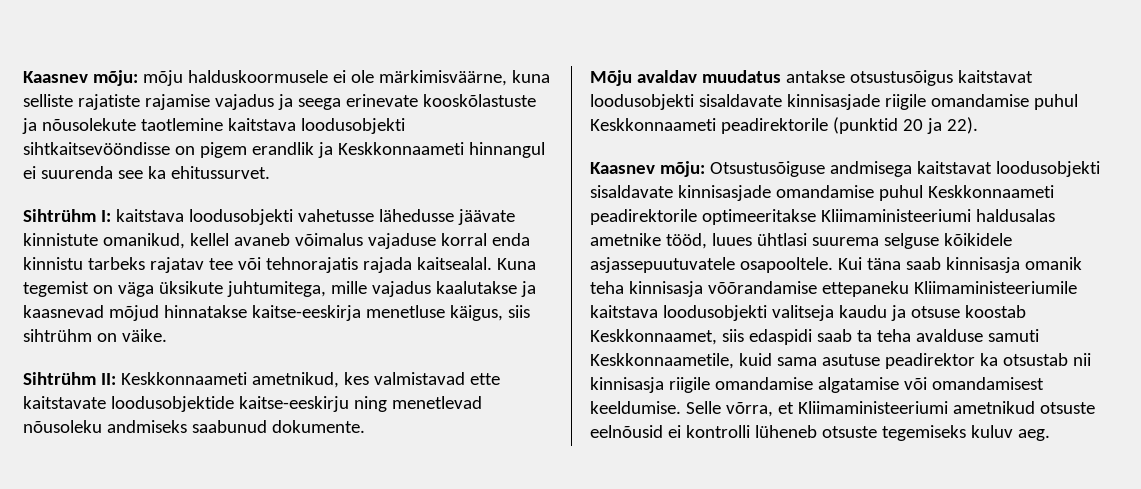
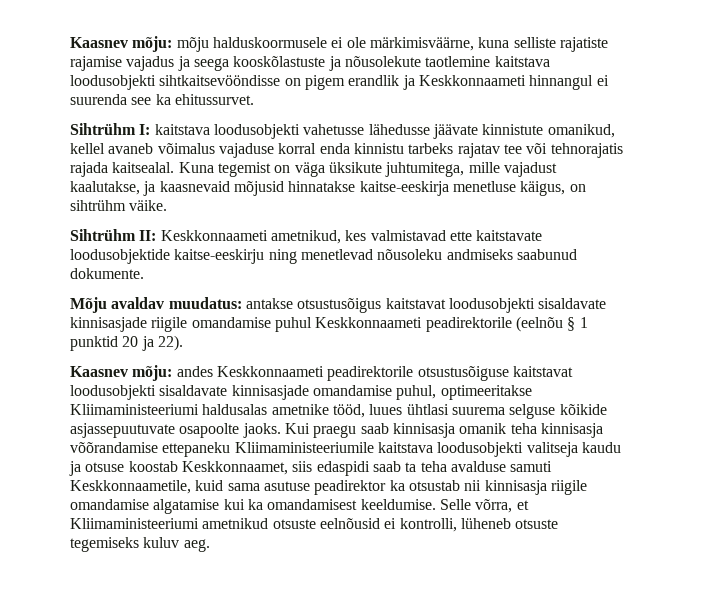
[345,94,418,107] erinevate -> (229, 64) none
[371,281,536,297] [23,305,159,321] vajadus kaalutakse ja kaasnevad mõjud -> [503,162,557,177] [70,181,284,196] vajadust kaalutakse, ja kaasnevaid mõjusid
[507,305,530,318] [23,329,117,342] siis sihtrühm on -> [569,184,586,192] [70,200,126,211] on sihtrühm
[701,70,781,83] muudatus -> [168,297,242,309] muudatus:
[832,117,898,134] (punktid -> [515,316,588,332] [70,336,118,351] (eelnõu § 1 punktid
[709,161,912,177] Otsustusõiguse andmisega -> [176,366,509,381] andes Keskkonnaameti peadirektorile otsustusõiguse
[878,185,1054,201] [590,209,697,225] puhul Keskkonnaameti peadirektorile -> [396,385,437,400] puhul,
[943,233,1012,246] [590,257,901,273] kõikidele asjassepuutuvatele osapooltele. Kui täna -> [559,404,607,415] [70,423,357,438] kõikide asjassepuutuvate osapoolte jaoks. Kui praegu
[903,377,927,390] või -> [223,499,263,510] kui ka
[685,425,750,438] kontrolli -> [399,518,457,532] kontrolli,

